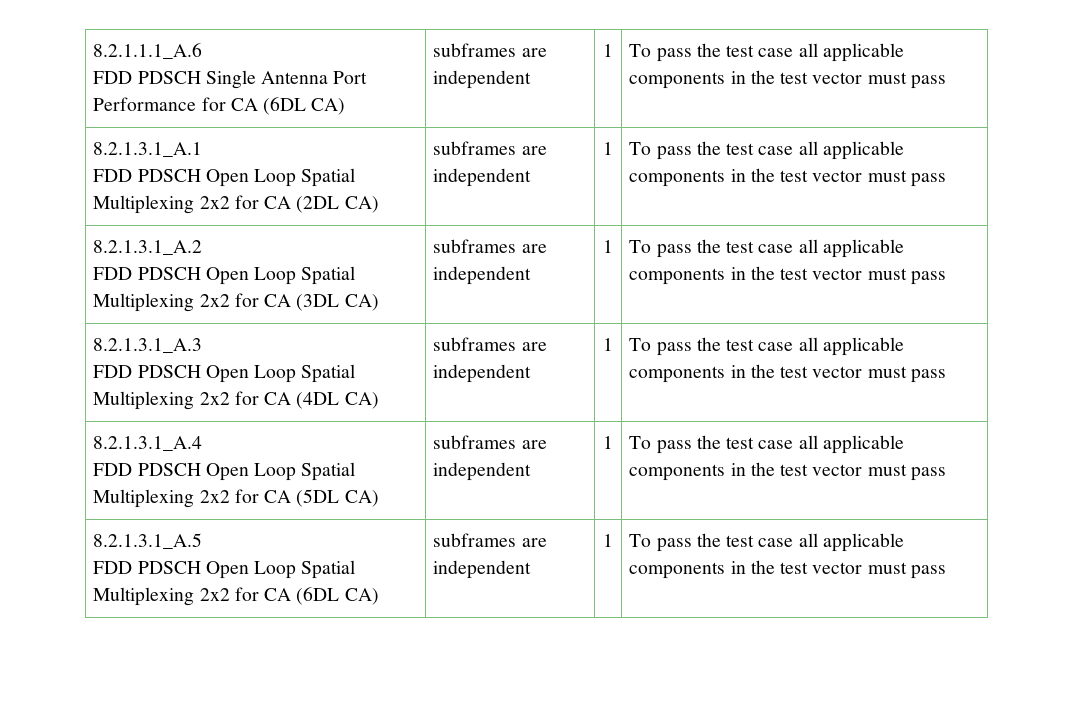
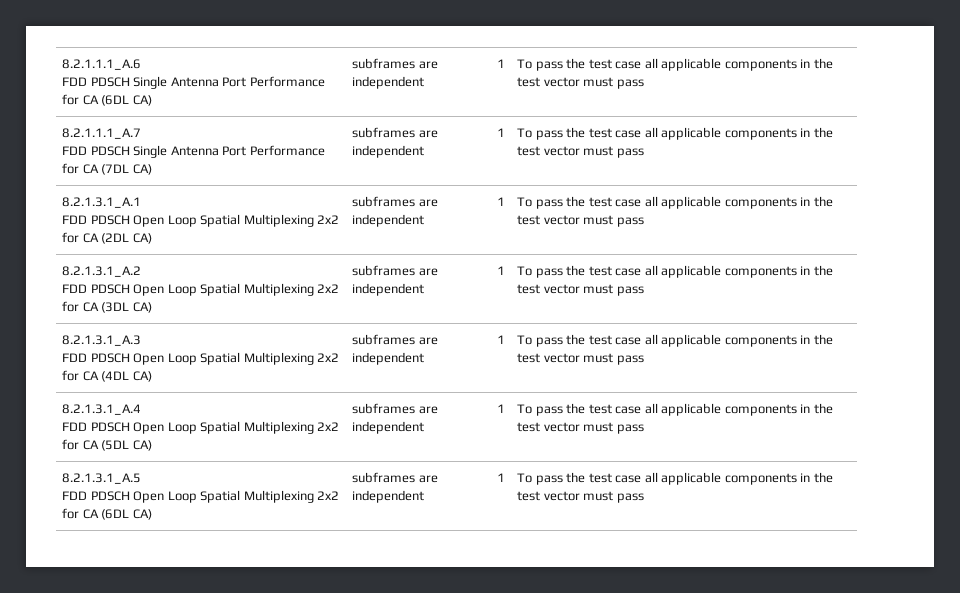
(946, 82) none -> [62,128,142,139] [62,145,325,158] [62,163,152,175] [352,127,438,138] [352,145,425,158] [497,128,505,137] [517,127,833,140] [517,146,644,158] // 8.2.1.1.1_A.7 // FDD PDSCH Single Antenna Port Performance for CA (7DL CA) | subframes are independent | 1 | To pass the test case all applicable components in the test vector must pass

